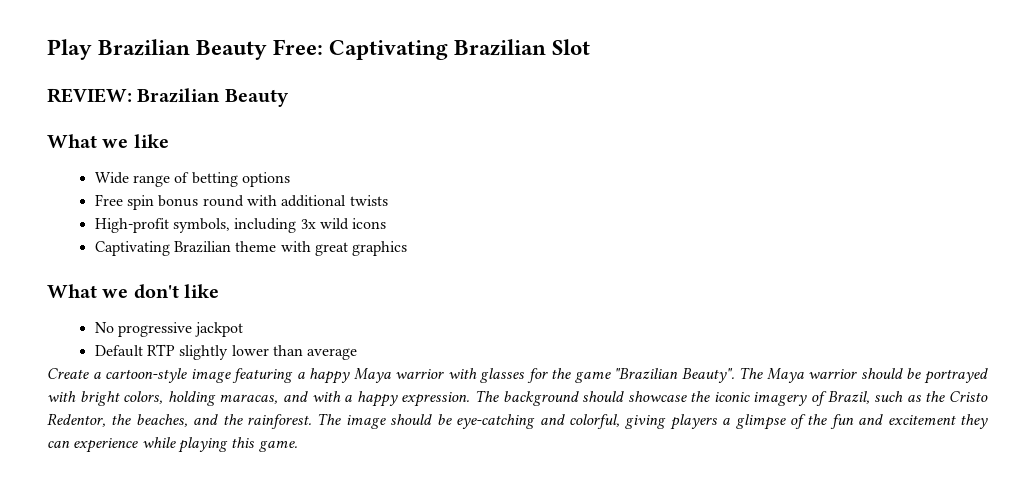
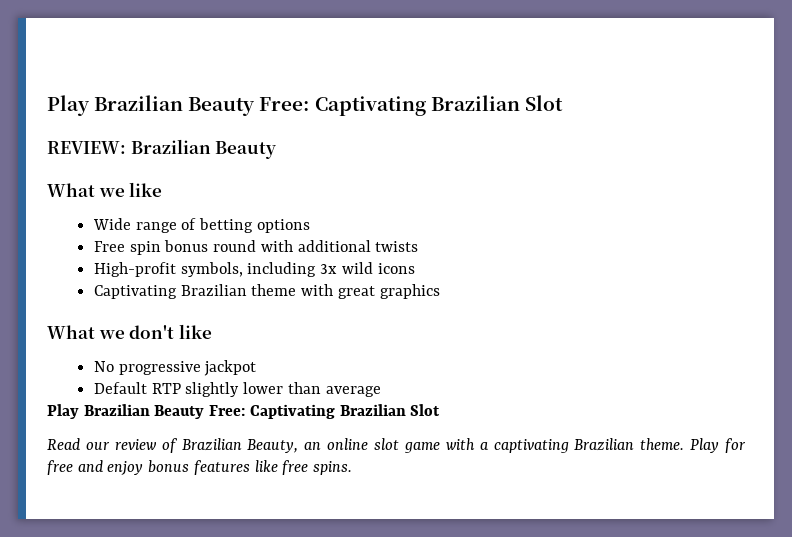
[47,367,988,384] [47,390,989,407] [47,413,988,430] [47,437,298,453] Create a cartoon-style image featuring a happy Maya warrior with glasses for the game "Brazilian Beauty". The Maya warrior should be portrayed with bright colors, holding maracas, and with a happy expression. The background should showcase the iconic imagery of Brazil, such as the Cristo Redentor, the beaches, and the rainforest. The image should be eye-catching and colorful, giving players a glimpse of the fun and excitement they can experience while playing this game. -> [47,404,441,419] [47,438,746,453] [47,460,353,475] Play Brazilian Beauty Free: Captivating Brazilian Slot // Read our review of Brazilian Beauty, an online slot game with a captivating Brazilian theme. Play for free and enjoy bonus features like free spins.

